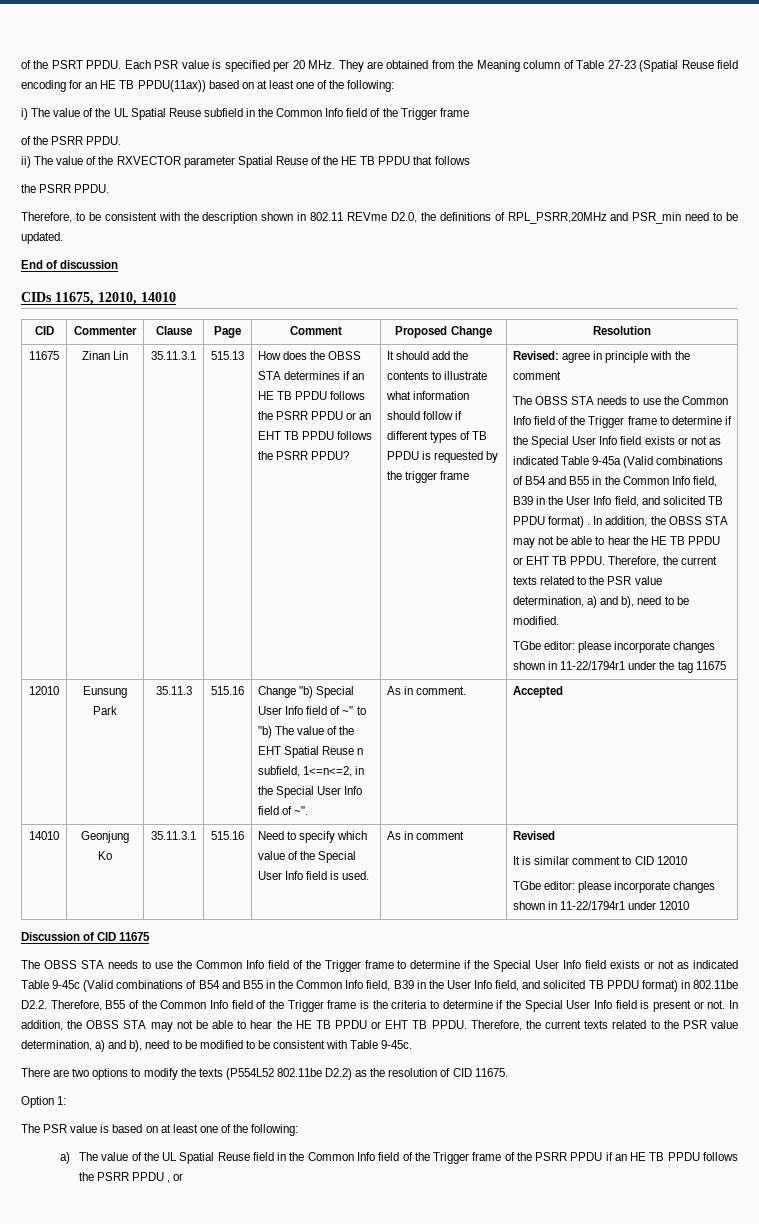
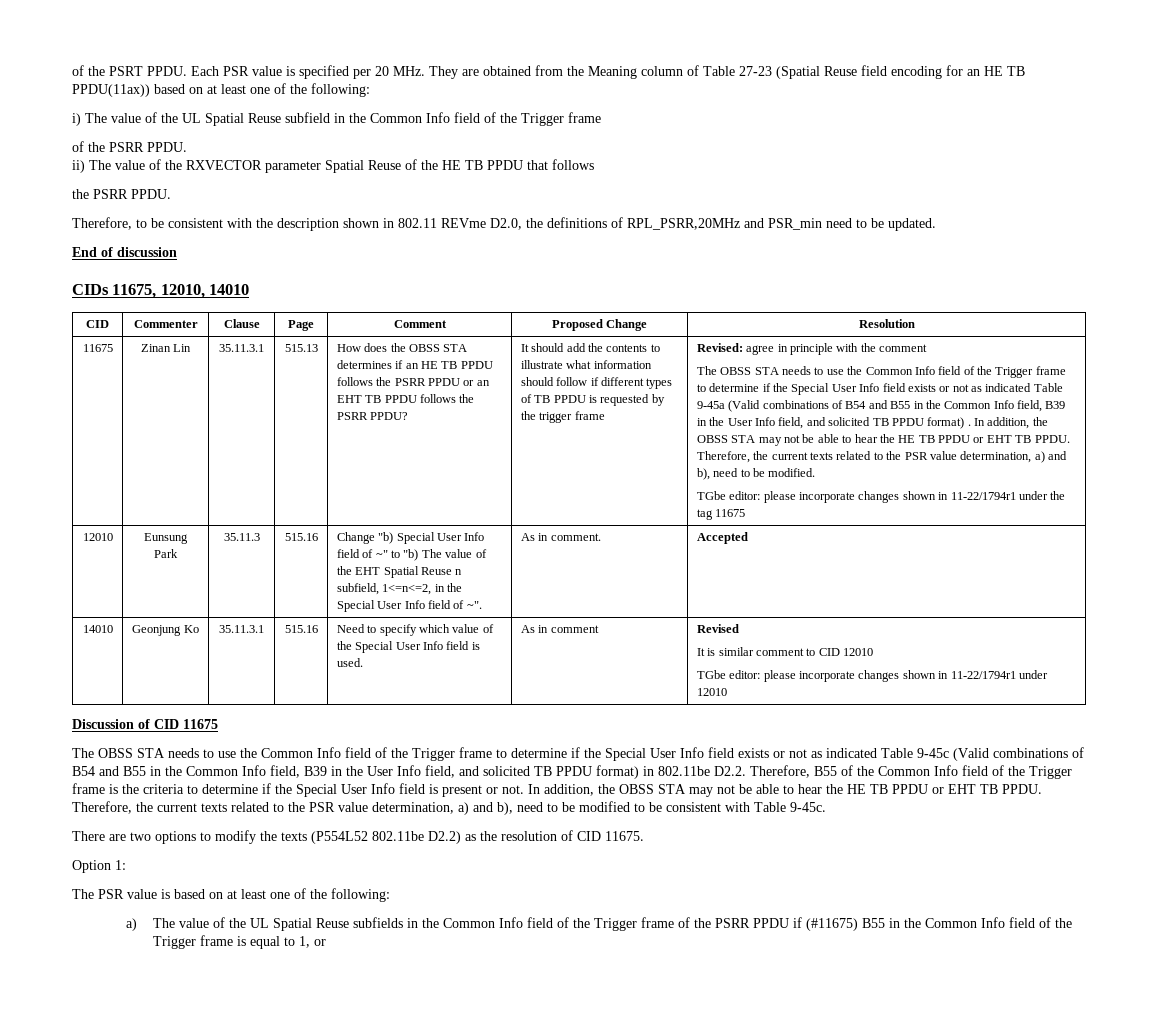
[252,1152,274,1161] field -> [352,917,403,928] subfields
[614,1152,739,1161] [79,1172,171,1183] an HE TB PPDU follows the PSRR PPDU , -> [805,917,1072,931] [152,935,310,949] (#11675) B55 in the Common Info field of the Trigger frame is equal to 1,

